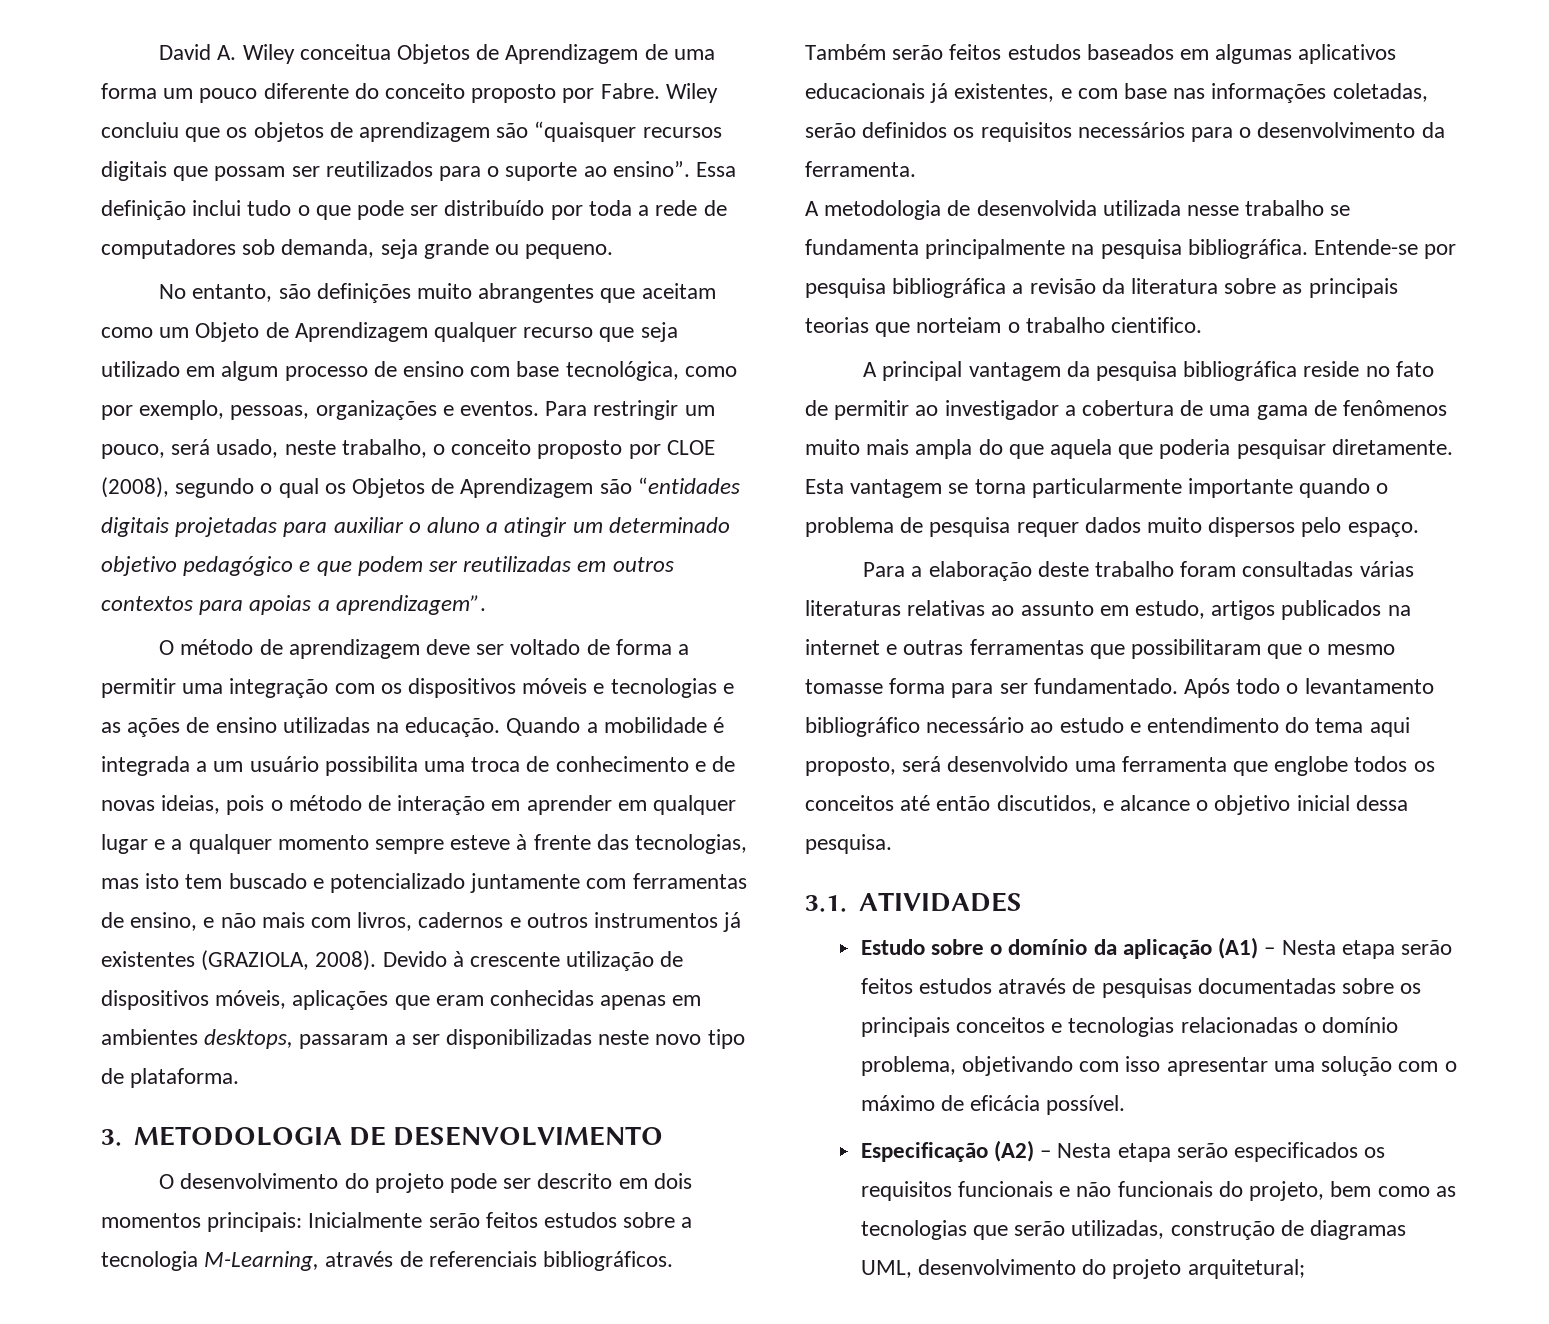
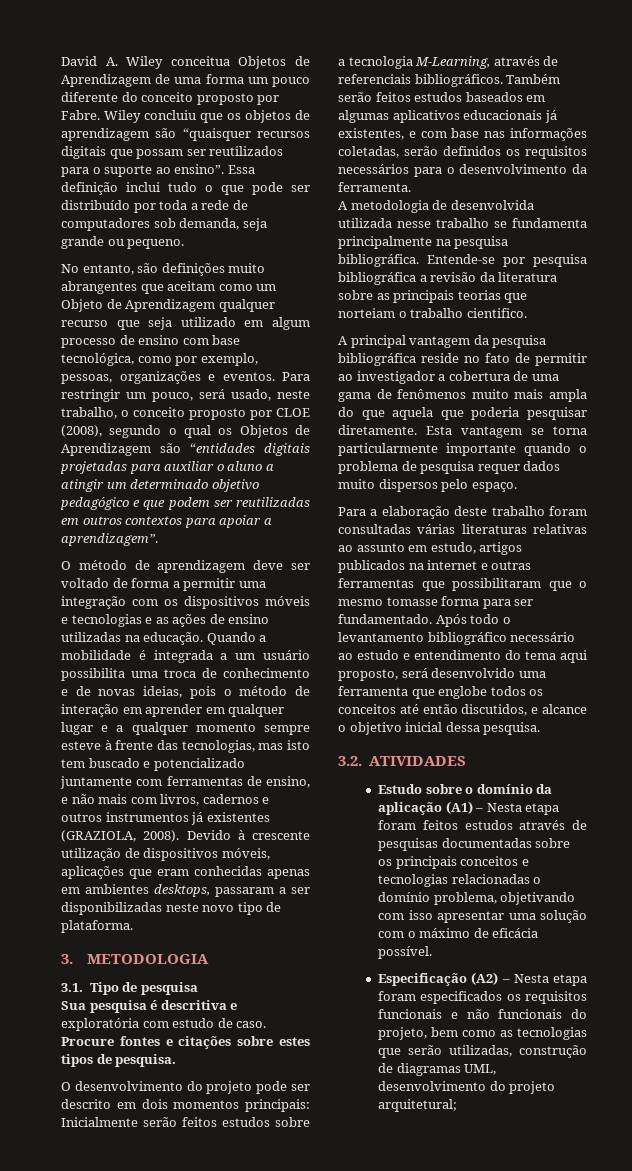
[249,595,312,615] apoias -> [219,515,262,528] apoiar
[348,1126,664,1146] DE DESENVOLVIMENTO -> [61,982,198,995] [61,1000,238,1013] [61,1018,267,1031] [61,1036,311,1049] [61,1054,177,1067] // 3.1. Tipo de pesquisa // Sua pesquisa é descritiva e exploratória com estudo de caso. Procure fontes e citações sobre estes tipos de pesquisa.
[805,895,847,912] 3.1. -> [338,756,362,766] 3.2.
[1400,940,1452,955] serão -> [378,820,417,830] foram
[1176,1143,1228,1158] serão -> [378,991,417,1001] foram

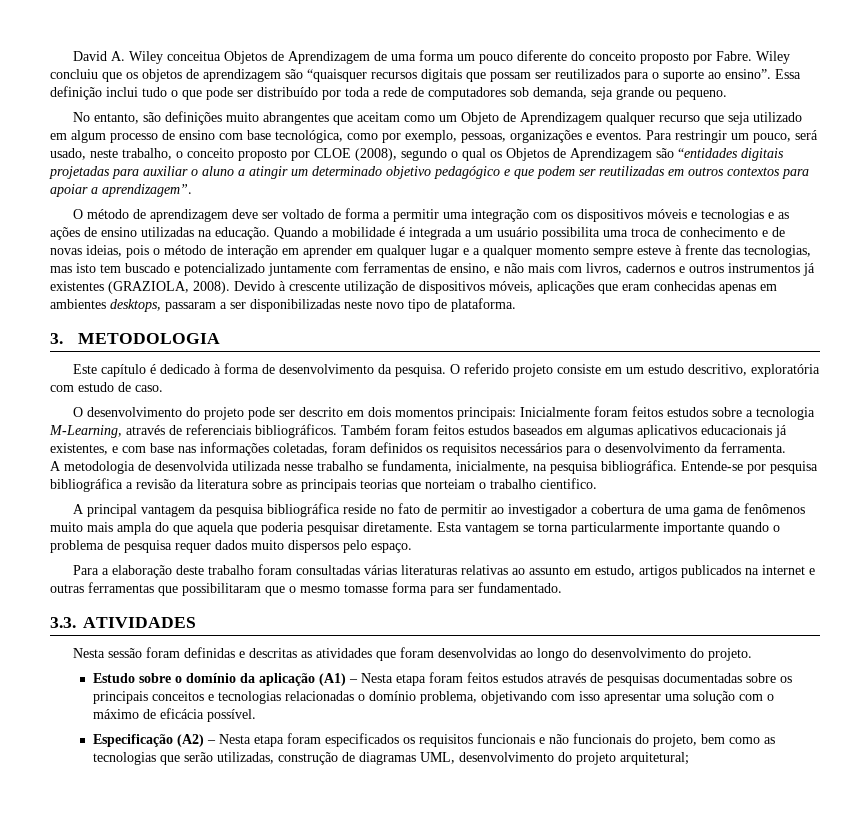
[61,982,198,995] [61,1000,238,1013] 3.1. Tipo de pesquisa // Sua pesquisa é descritiva e -> [72,363,747,377] Este capítulo é dedicado à forma de desenvolvimento da pesquisa. O referido projeto consiste em um estudo descritivo,
[61,1036,311,1049] [61,1054,177,1067] Procure fontes e citações sobre estes tipos de pesquisa. -> (163, 388) none
[143,1117,177,1127] serão -> [593,406,628,417] foram
[338,92,372,102] serão -> [395,424,429,435] foram
[404,146,438,156] serão -> [332,442,366,453] foram
[512,218,587,228] [338,236,432,249] fundamenta principalmente -> [382,460,529,473] fundamenta, inicialmente,
[435,614,511,627] [338,632,576,645] [338,650,587,663] [338,668,546,681] [338,686,544,699] [338,704,587,716] [338,722,541,735] [338,756,466,766] Após todo o levantamento bibliográfico necessário ao estudo e entendimento do tema aqui proposto, será desenvolvido uma ferramenta que englobe todos os conceitos até então discutidos, e alcance o objetivo inicial dessa pesquisa. // 3.2. ATIVIDADES -> [50,617,196,628] [72,647,752,661] // 3.3. ATIVIDADES // Nesta sessão foram definidas e descritas as atividades que foram desenvolvidas ao longo do desenvolvimento do projeto.

